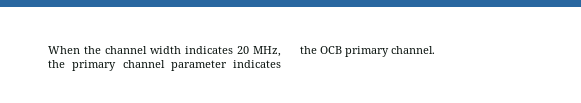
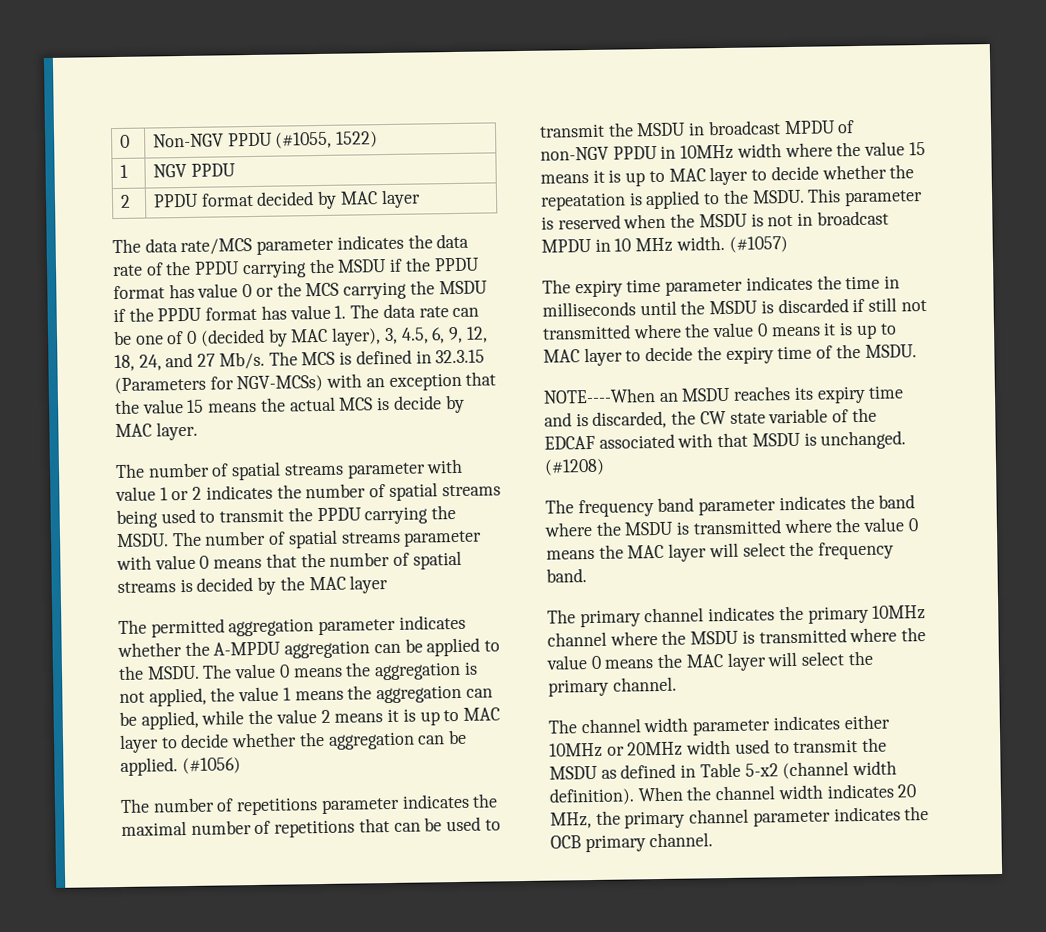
(48, 50) none -> [119,134,130,148] [152,131,379,149] [119,164,128,178] [152,163,236,178] [119,194,131,208] [152,189,421,210] [112,233,470,256] [112,257,480,279] [113,280,488,300] [113,303,480,323] [113,326,488,347] [114,349,486,372] [114,371,497,395] [114,394,465,415] [115,421,198,441] [115,458,464,481] [115,482,501,502] [116,504,457,529] [116,529,483,549] [116,550,462,571] [117,575,389,595] [118,614,466,638] [117,637,501,659] [118,661,478,681] [119,684,493,707] [119,707,500,730] [119,729,468,754] [120,757,241,777] [120,793,499,816] [121,816,501,838] [539,120,856,138] [540,141,926,161] [540,164,915,187] [540,188,924,211] [541,210,889,230] [541,235,788,253] [542,275,901,298] [542,297,927,317] [542,322,897,340] [543,343,917,367] [543,385,905,404] [544,407,877,429] [544,430,907,450] [544,458,605,476] [545,494,916,518] [544,517,919,537] [546,541,895,562] [546,568,587,583] [547,605,927,628] [547,627,927,647] [546,650,873,671] [548,676,677,697] [548,714,890,736] [549,737,888,758] [549,760,898,780] [549,787,635,806] 0 | Non-NGV PPDU (#1055, 1522) // 1 | NGV PPDU // 2 | PPDU format decided by MAC layer // The data rate/MCS parameter indicates the data rate of the PPDU carrying the MSDU if the PPDU format has value 0 or the MCS carrying the MSDU if the PPDU format has value 1. The data rate can be one of 0 (decided by MAC layer), 3, 4.5, 6, 9, 12, 18, 24, and 27 Mb/s. The MCS is defined in 32.3.15 (Parameters for NGV-MCSs) with an exception that the value 15 means the actual MCS is decide by MAC layer. // The number of spatial streams parameter with value 1 or 2 indicates the number of spatial streams being used to transmit the PPDU carrying the MSDU. The number of spatial streams parameter with value 0 means that the number of spatial streams is decided by the MAC layer // The permitted aggregation parameter indicates whether the A-MPDU aggregation can be applied to the MSDU. The value 0 means the aggregation is not applied, the value 1 means the aggregation can be applied, while the value 2 means it is up to MAC layer to decide whether the aggregation can be applied. (#1056) // The number of repetitions parameter indicates the maximal number of repetitions that can be used to transmit the MSDU in broadcast MPDU of non-NGV PPDU in 10MHz width where the value 15 means it is up to MAC layer to decide whether the repeatation is applied to the MSDU. This parameter is reserved when the MSDU is not in broadcast MPDU in 10 MHz width. (#1057) // The expiry time parameter indicates the time in milliseconds until the MSDU is discarded if still not transmitted where the value 0 means it is up to MAC layer to decide the expiry time of the MSDU. // NOTE----When an MSDU reaches its expiry time and is discarded, the CW state variable of the EDCAF associated with that MSDU is unchanged. (#1208) // The frequency band parameter indicates the band where the MSDU is transmitted where the value 0 means the MAC layer will select the frequency band. // The primary channel indicates the primary 10MHz channel where the MSDU is transmitted where the value 0 means the MAC layer will select the primary channel. // The channel width parameter indicates either 10MHz or 20MHz width used to transmit the MSDU as defined in Table 5-x2 (channel width definition).

